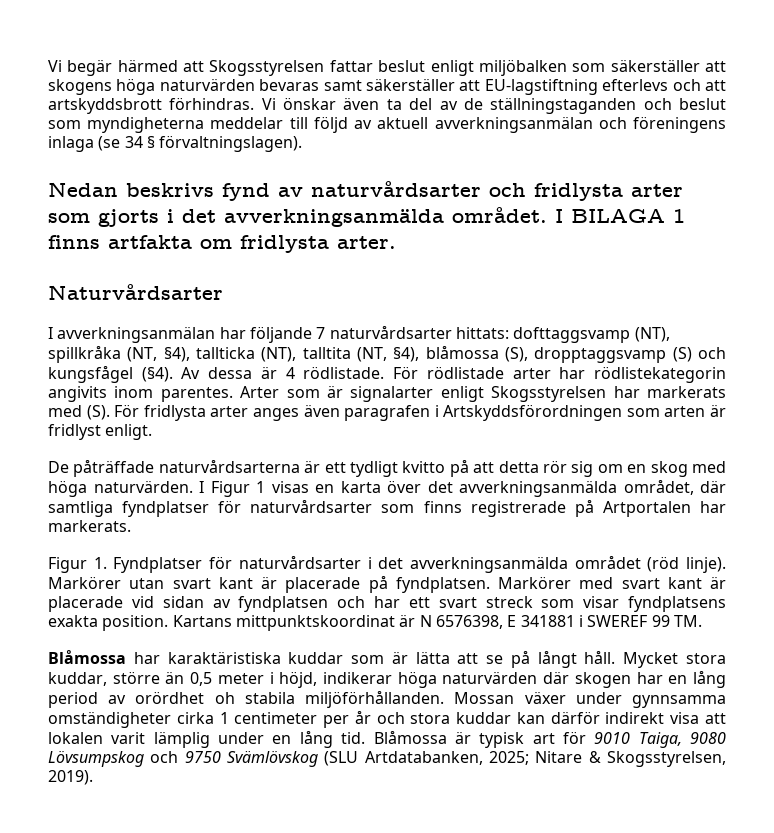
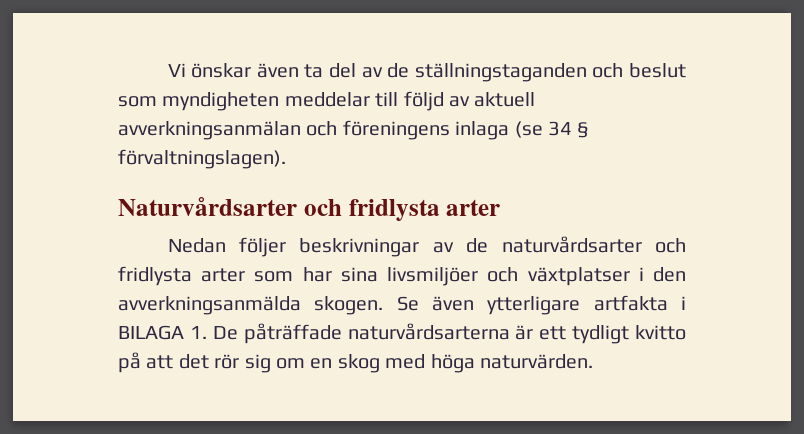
[48,59,727,76] [48,78,727,95] [48,97,276,114] Vi begär härmed att Skogsstyrelsen fattar beslut enligt miljöbalken som säkerställer att skogens höga naturvärden bevaras samt säkerställer att EU-lagstiftning efterlevs och att artskyddsbrott förhindras. Vi -> [167,63,186,77] Vi
[87,117,205,133] myndigheterna -> [162,92,280,111] myndigheten
[48,182,303,201] Nedan beskrivs fynd av -> [118,197,501,221] [167,237,489,257] Naturvårdsarter och fridlysta arter // Nedan följer beskrivningar av de
[98,207,685,227] [48,235,396,253] [48,284,223,300] [48,325,670,343] [48,345,726,363] [48,365,727,383] [48,385,727,402] [48,404,727,421] [48,424,153,440] gjorts i det avverkningsanmälda området. I BILAGA 1 finns artfakta om fridlysta arter. // Naturvårdsarter // I avverkningsanmälan har följande 7 naturvårdsarter hittats: dofttaggsvamp (NT), spillkråka (NT, §4), tallticka (NT), talltita (NT, §4), blåmossa (S), dropptaggsvamp (S) och kungsfågel (§4). Av dessa är 4 rödlistade. För rödlistade arter har rödlistekategorin angivits inom parentes. Arter som är signalarter enligt Skogsstyrelsen har markerats med (S). För fridlysta arter anges även paragrafen i Artskyddsförordningen som arten är fridlyst enligt. // -> [302,267,686,286] [118,295,686,315] [118,325,207,340] har sina livsmiljöer och växtplatser i den avverkningsanmälda skogen. Se även ytterligare artfakta i BILAGA 1.
[498,461,539,473] detta -> [178,354,209,369] det
[199,479,726,497] [48,499,726,517] [48,520,131,532] [48,555,727,573] [48,575,726,593] [48,596,726,612] [48,614,702,631] [48,650,726,668] [48,670,726,688] [48,690,726,708] [48,710,726,728] [48,730,726,748] [48,750,726,767] [48,770,93,785] I Figur 1 visas en karta över det avverkningsanmälda området, där samtliga fyndplatser för naturvårdsarter som finns registrerade på Artportalen har markerats. // Figur 1. Fyndplatser för naturvårdsarter i det avverkningsanmälda området (röd linje). Markörer utan svart kant är placerade på fyndplatsen. Markörer med svart kant är placerade vid sidan av fyndplatsen och har ett svart streck som visar fyndplatsens exakta position. Kartans mittpunktskoordinat är N 6576398, E 341881 i SWEREF 99 TM. // Blåmossa har karaktäristiska kuddar som är lätta att se på långt håll. Mycket stora kuddar, större än 0,5 meter i höjd, indikerar höga naturvärden där skogen har en lång period av orördhet oh stabila miljöförhållanden. Mossan växer under gynnsamma omständigheter cirka 1 centimeter per år och stora kuddar kan därför indirekt visa att lokalen varit lämplig under en lång tid. Blåmossa är typisk art för 9010 Taiga, 9080 Lövsumpskog och 9750 Svämlövskog (SLU Artdatabanken, 2025; Nitare & Skogsstyrelsen, 2019). -> (593, 361) none

